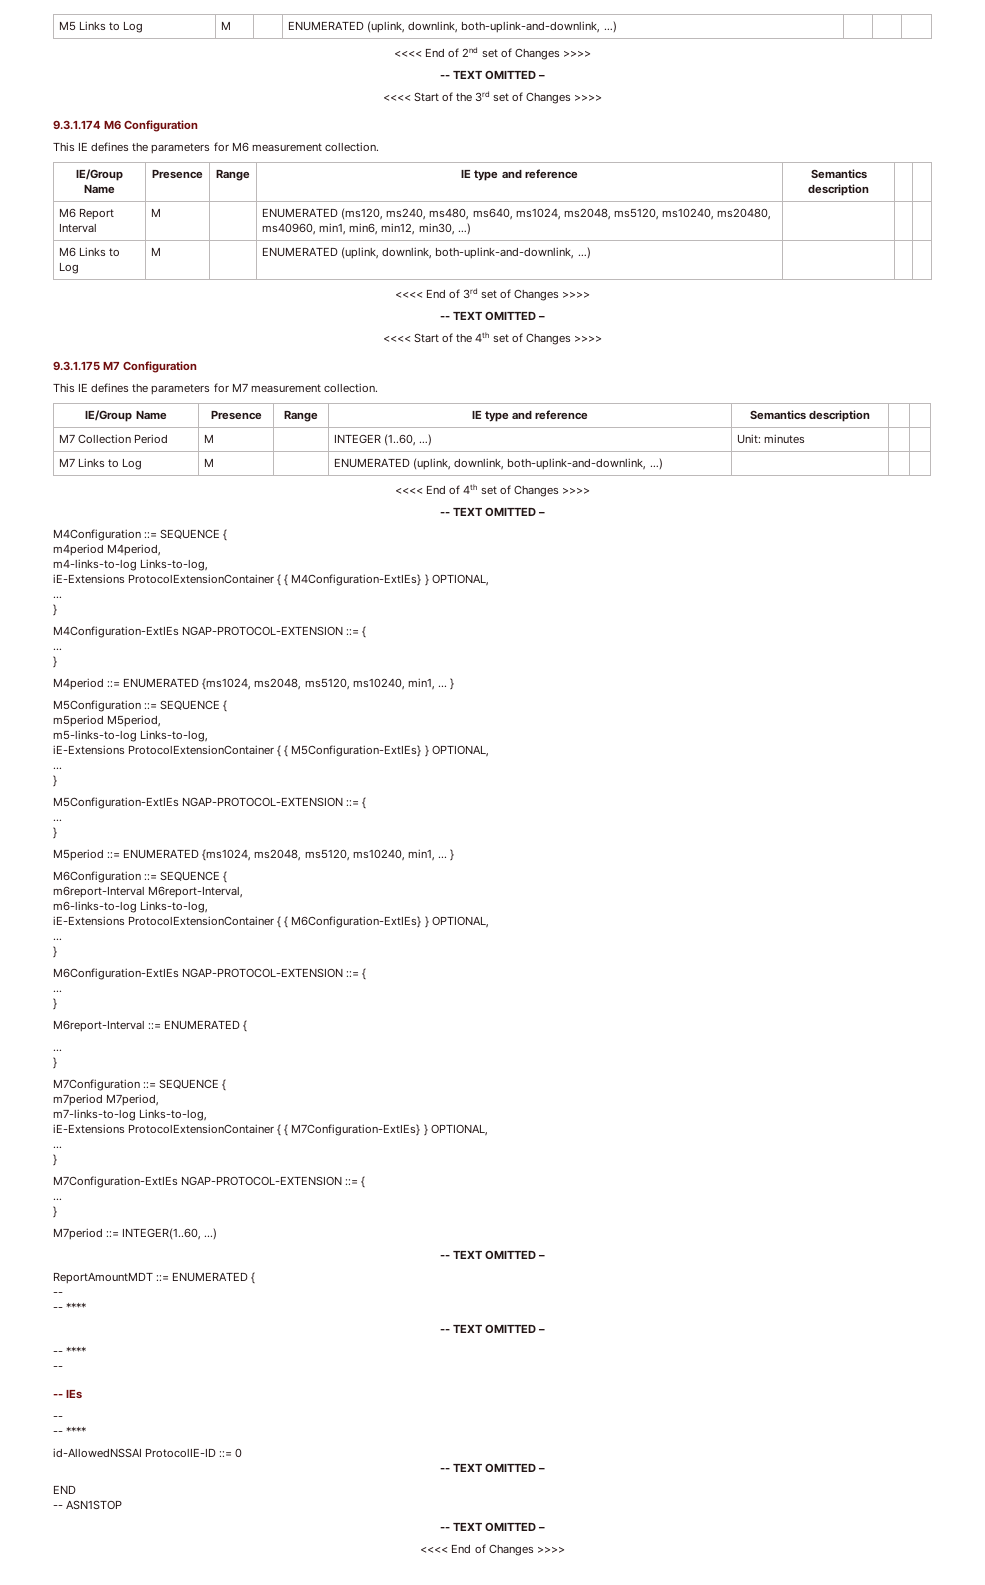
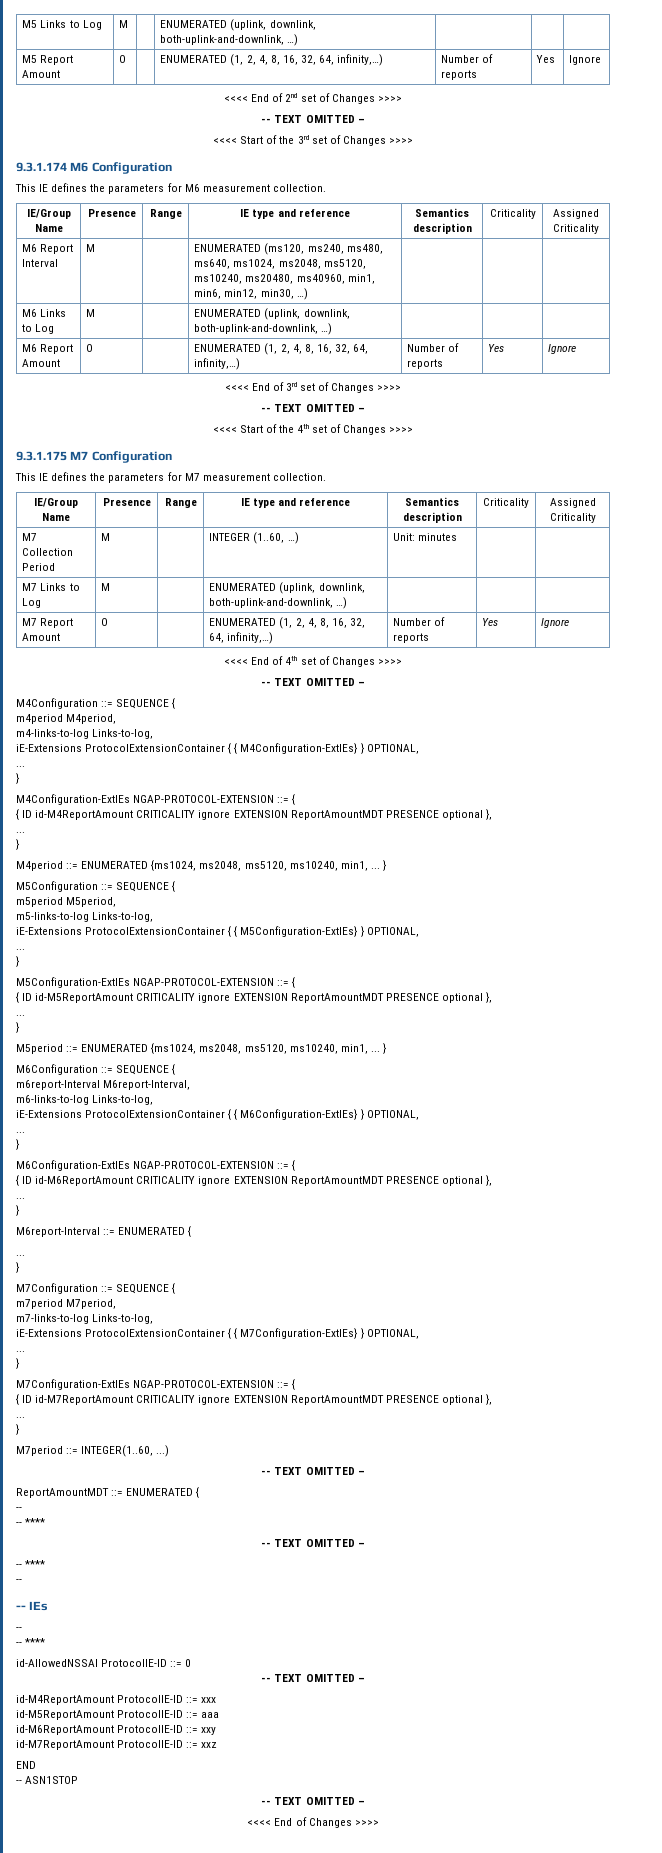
(617, 27) none -> [22,55,74,65] [22,70,61,78] [119,55,127,63] [160,54,384,66] [441,54,494,63] [441,70,478,80] [536,55,556,63] [569,55,602,65] // M5 Report Amount | O | | ENUMERATED (1, 2, 4, 8, 16, 32, 64, infinity,…) | Number of reports | Yes | Ignore
(869, 190) | -> [489,209,536,219] [553,209,599,219] [553,224,599,234] Criticality | Assigned Criticality
(591, 253) none -> [22,344,74,354] [22,359,61,367] [86,344,94,352] [194,343,369,355] [194,358,241,370] [407,343,460,352] [407,359,444,369] [488,344,505,352] [548,344,577,354] // M6 Report Amount | O | | ENUMERATED (1, 2, 4, 8, 16, 32, 64, infinity,…) | Number of reports | Yes | Ignore
(871, 416) | -> [483,498,529,508] [549,498,596,508] [549,513,596,523] Criticality | Assigned Criticality
(663, 464) none -> [22,618,74,628] [22,633,61,641] [101,618,109,626] [209,617,365,629] [209,632,274,644] [393,617,446,626] [393,633,430,643] [482,618,499,626] [541,618,570,628] // M7 Report Amount | O | | ENUMERATED (1, 2, 4, 8, 16, 32, 64, infinity,…) | Number of reports | Yes | Ignore
(367, 632) none -> [16,809,492,820] // { ID id-M4ReportAmount CRITICALITY ignore EXTENSION ReportAmountMDT PRESENCE optional },
(367, 803) none -> [16,992,492,1003] // { ID id-M5ReportAmount CRITICALITY ignore EXTENSION ReportAmountMDT PRESENCE optional },
(367, 974) none -> [16,1175,492,1186] // { ID id-M6ReportAmount CRITICALITY ignore EXTENSION ReportAmountMDT PRESENCE optional },
(366, 1182) none -> [16,1394,492,1405] // { ID id-M7ReportAmount CRITICALITY ignore EXTENSION ReportAmountMDT PRESENCE optional },
(546, 1470) none -> [16,1695,217,1705] [16,1710,220,1720] [16,1725,217,1735] [16,1740,218,1750] // id-M4ReportAmount ProtocolIE-ID ::= xxx // id-M5ReportAmount ProtocolIE-ID ::= aaa // id-M6ReportAmount ProtocolIE-ID ::= xxy // id-M7ReportAmount ProtocolIE-ID ::= xxz

